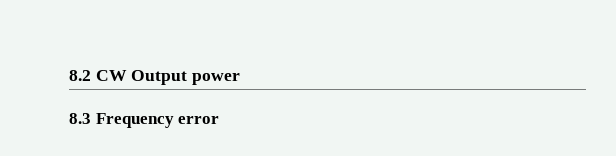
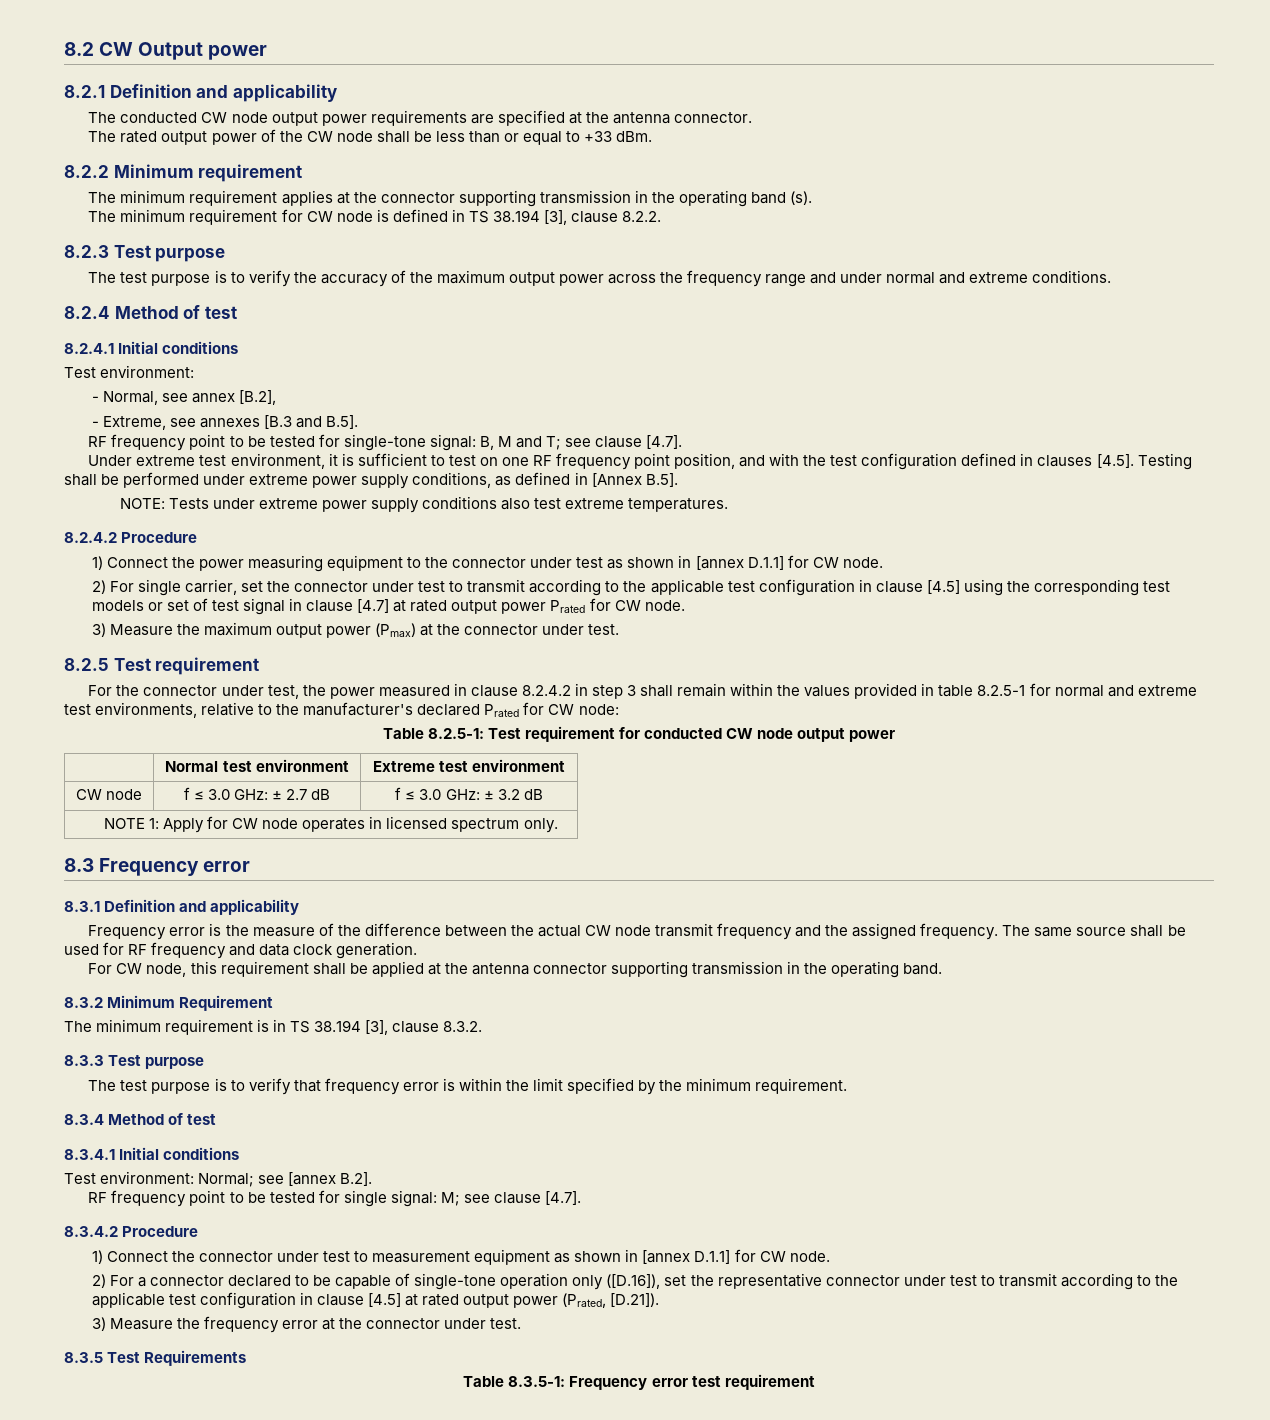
[69,113,220,128] 8.3 Frequency error -> [64,84,337,102] [88,110,752,126] [88,129,653,145] [64,164,303,182] [88,190,813,207] [88,209,662,225] [64,245,226,262] [88,270,1112,287] [64,305,237,319] [64,341,239,354] [64,365,195,378] [91,390,277,405] [91,415,359,430] [88,434,683,451] [88,453,1192,470] [64,472,678,489] [119,496,729,513] [64,532,198,543] [91,555,883,572] [91,579,1170,596] [91,598,685,615] [91,622,620,638] [64,657,260,675] [88,683,1197,699] [64,702,619,718] [382,726,896,742] [165,759,349,772] [372,759,566,772] [75,789,143,800] [183,787,331,800] [395,787,543,800] [104,816,558,833] [64,858,251,876] [64,899,300,915] [88,923,1186,940] [64,942,418,959] [88,961,943,978] [64,995,274,1011] [64,1019,483,1035] [64,1055,205,1069] [88,1078,848,1095] [64,1113,217,1125] [64,1147,240,1160] [64,1171,373,1187] [88,1190,581,1207] [64,1226,199,1237] [91,1249,830,1265] [91,1273,1178,1290] [91,1292,660,1309] [91,1316,522,1333] [64,1350,247,1366] [463,1374,815,1390] 8.2.1 Definition and applicability // The conducted CW node output power requirements are specified at the antenna connector. // The rated output power of the CW node shall be less than or equal to +33 dBm. // 8.2.2 Minimum requirement // The minimum requirement applies at the connector supporting transmission in the operating band (s). // The minimum requirement for CW node is defined in TS 38.194 [3], clause 8.2.2. // 8.2.3 Test purpose // The test purpose is to verify the accuracy of the maximum output power across the frequency range and under normal and extreme conditions. // 8.2.4 Method of test // 8.2.4.1 Initial conditions // Test environment: // - Normal, see annex [B.2], // - Extreme, see annexes [B.3 and B.5]. // RF frequency point to be tested for single-tone signal: B, M and T; see clause [4.7]. // Under extreme test environment, it is sufficient to test on one RF frequency point position, and with the test configuration defined in clauses [4.5]. Testing shall be performed under extreme power supply conditions, as defined in [Annex B.5]. // NOTE: Tests under extreme power supply conditions also test extreme temperatures. // 8.2.4.2 Procedure // 1) Connect the power measuring equipment to the connector under test as shown in [annex D.1.1] for CW node. // 2) For single carrier, set the connector under test to transmit according to the applicable test configuration in clause [4.5] using the corresponding test models or set of test signal in clause [4.7] at rated output power Prated for CW node. // 3) Measure the maximum output power (Pmax) at the connector under test. // 8.2.5 Test requirement // For the connector under test, the power measured in clause 8.2.4.2 in step 3 shall remain within the values provided in table 8.2.5-1 for normal and extreme test environments, relative to the manufacturer's declared Prated for CW node: // Table 8.2.5-1: Test requirement for conducted CW node output power // | Normal test environment | Extreme test environment // CW node | f ≤ 3.0 GHz: ± 2.7 dB | f ≤ 3.0 GHz: ± 3.2 dB // NOTE 1: Apply for CW node operates in licensed spectrum only. // 8.3 Frequency error // 8.3.1 Definition and applicability // Frequency error is the measure of the difference between the actual CW node transmit frequency and the assigned frequency. The same source shall be used for RF frequency and data clock generation. // For CW node, this requirement shall be applied at the antenna connector supporting transmission in the operating band. // 8.3.2 Minimum Requirement // The minimum requirement is in TS 38.194 [3], clause 8.3.2. // 8.3.3 Test purpose // The test purpose is to verify that frequency error is within the limit specified by the minimum requirement. // 8.3.4 Method of test // 8.3.4.1 Initial conditions // Test environment: Normal; see [annex B.2]. // RF frequency point to be tested for single signal: M; see clause [4.7]. // 8.3.4.2 Procedure // 1) Connect the connector under test to measurement equipment as shown in [annex D.1.1] for CW node. // 2) For a connector declared to be capable of single-tone operation only ([D.16]), set the representative connector under test to transmit according to the applicable test configuration in clause [4.5] at rated output power (Prated, [D.21]). // 3) Measure the frequency error at the connector under test. // 8.3.5 Test Requirements // Table 8.3.5-1: Frequency error test requirement

